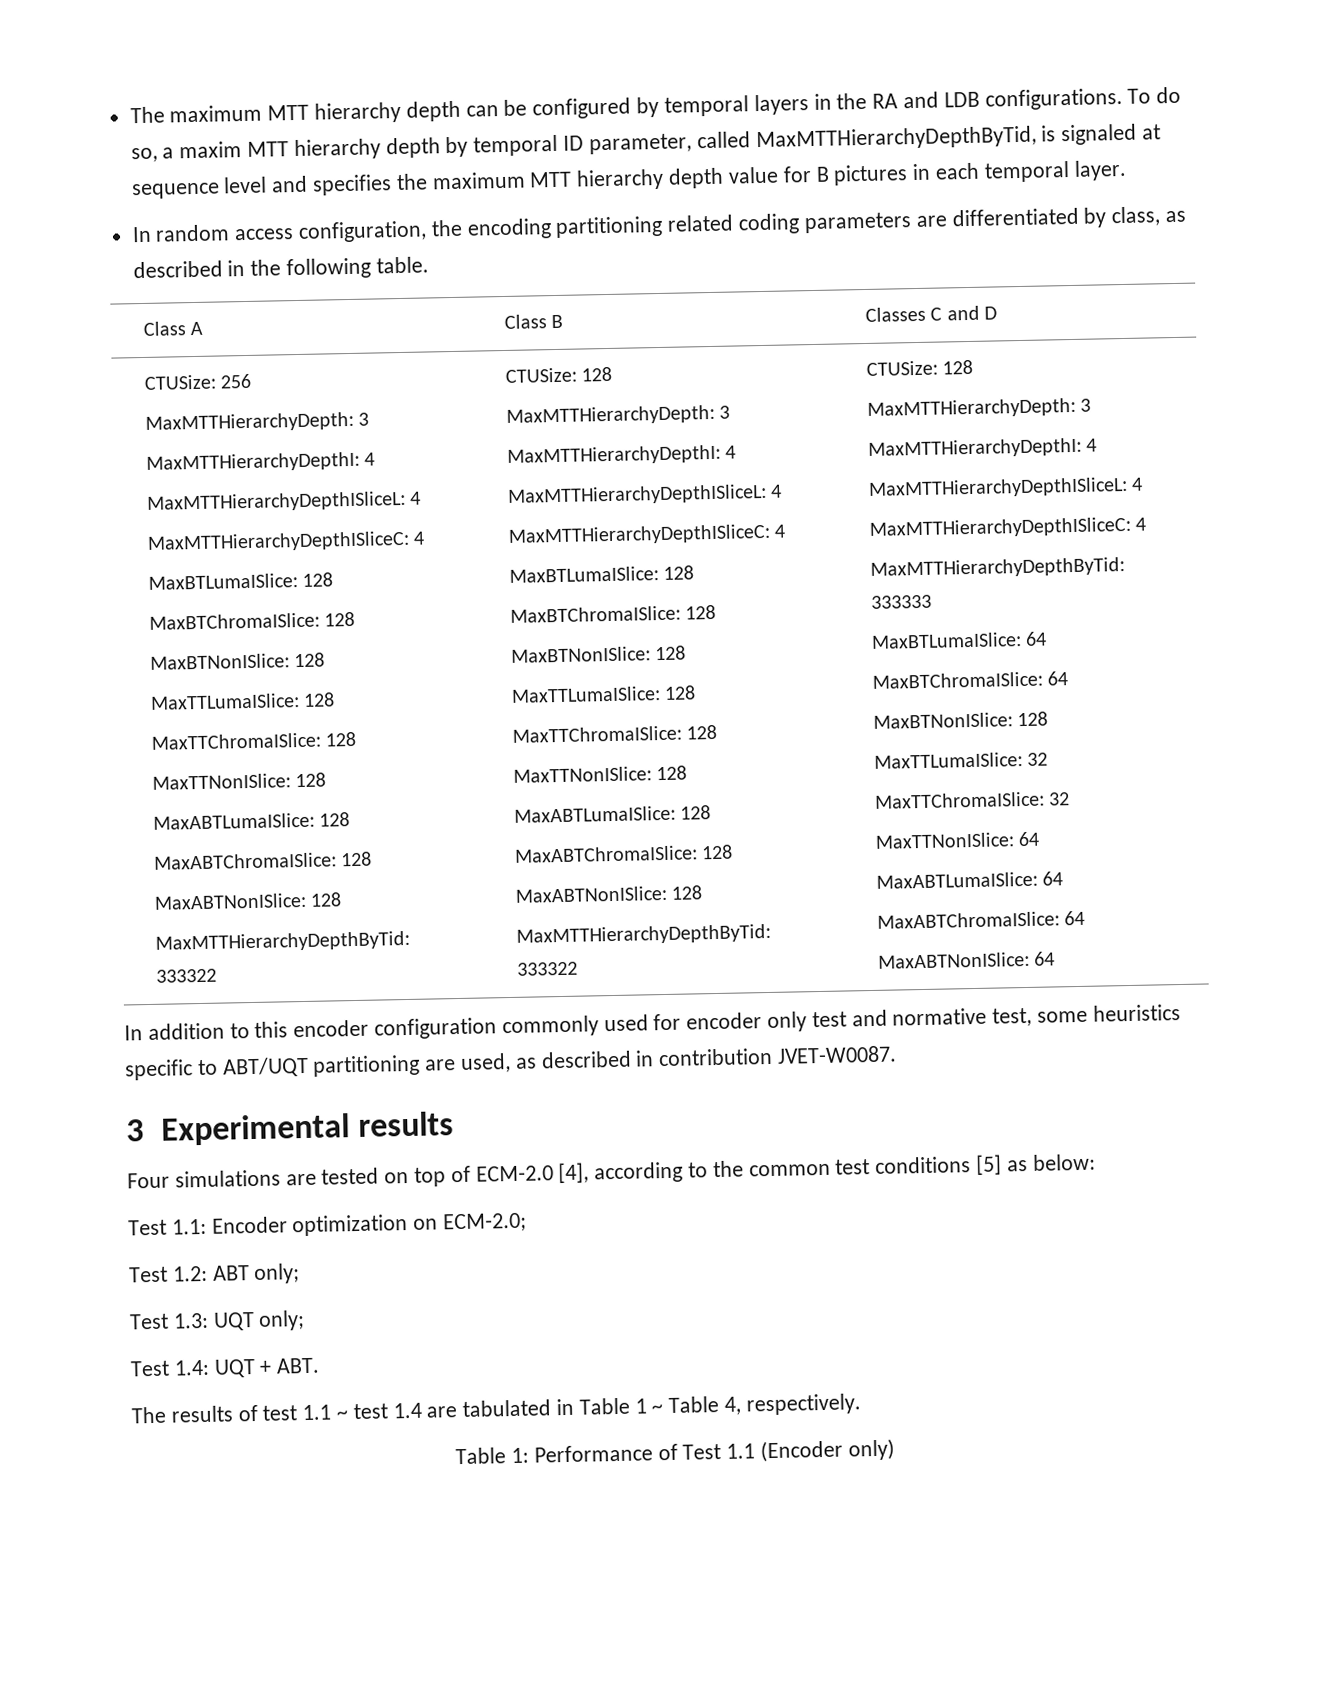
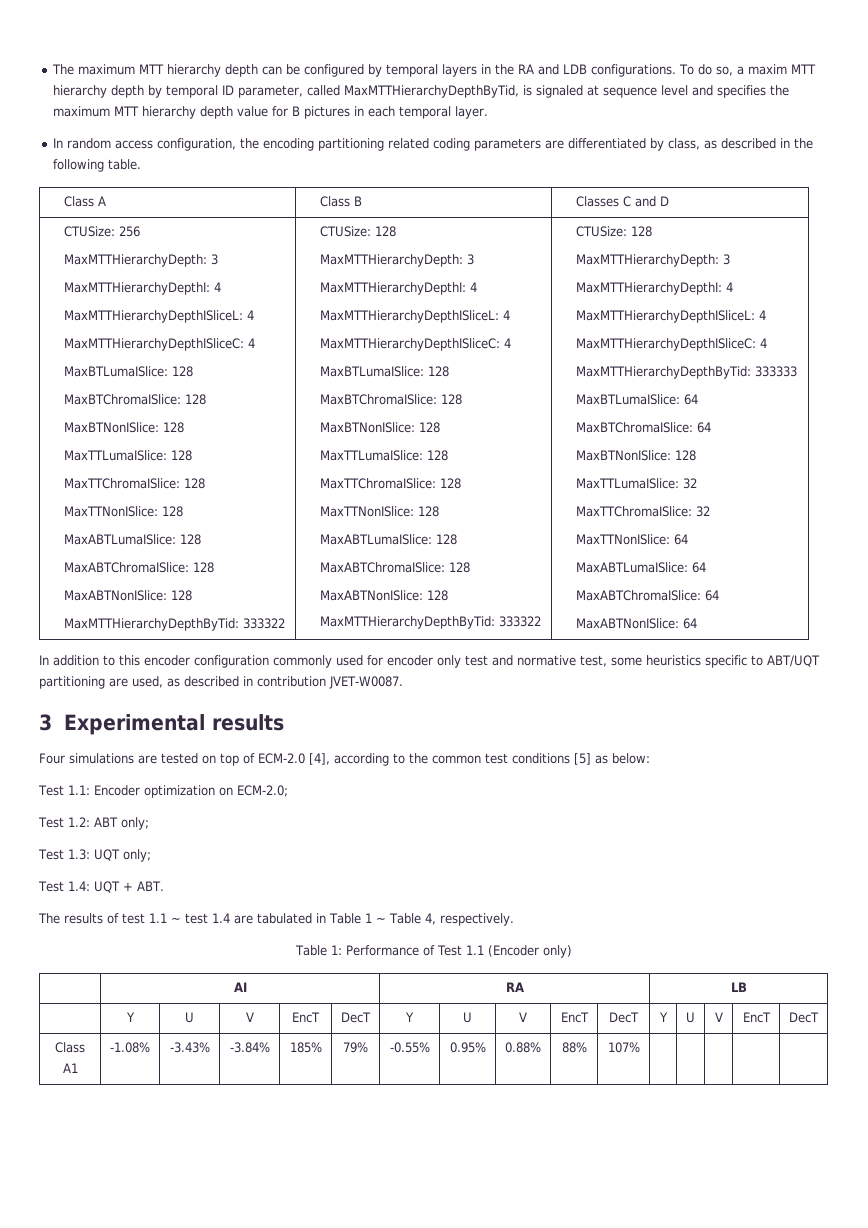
(895, 1449) none -> [233,982,247,992] [505,982,524,992] [730,982,747,992] [125,1012,135,1022] [185,1012,194,1023] [245,1012,254,1022] [292,1012,320,1023] [341,1012,371,1023] [405,1012,414,1022] [463,1012,472,1023] [519,1012,527,1022] [560,1012,589,1023] [609,1012,639,1023] [658,1012,668,1022] [686,1012,695,1023] [714,1012,723,1022] [742,1012,771,1023] [789,1012,819,1023] [55,1042,85,1053] [62,1063,78,1073] [110,1042,150,1053] [169,1042,210,1053] [229,1042,270,1053] [289,1042,322,1053] [343,1042,368,1053] [389,1042,430,1053] [449,1042,486,1053] [505,1042,541,1053] [561,1042,587,1053] [607,1042,640,1053] // | AI | RA | LB // | Y | U | V | EncT | DecT | Y | U | V | EncT | DecT | Y | U | V | EncT | DecT // Class A1 | -1.08% | -3.43% | -3.84% | 185% | 79% | -0.55% | 0.95% | 0.88% | 88% | 107% | | | | |

